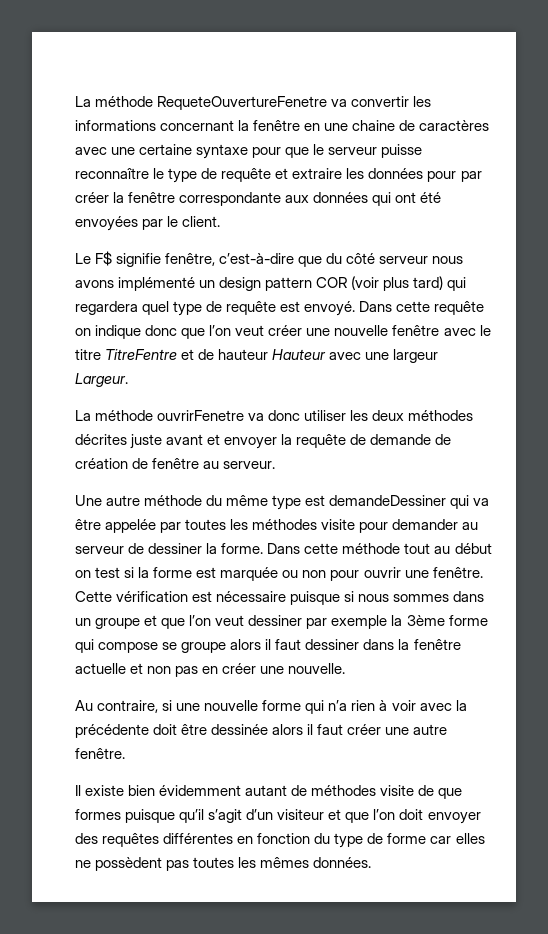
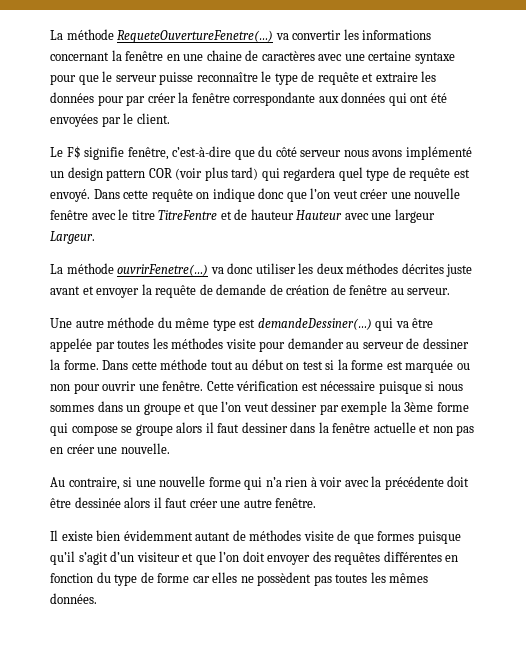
[75,96,328,110] La méthode RequeteOuvertureFenetre -> [50,29,274,43] La méthode RequeteOuvertureFenetre(…)
[157,410,245,421] ouvrirFenetre -> [117,264,209,276] ouvrirFenetre(…)
[329,495,447,506] demandeDessiner -> [257,318,372,330] demandeDessiner(…)

